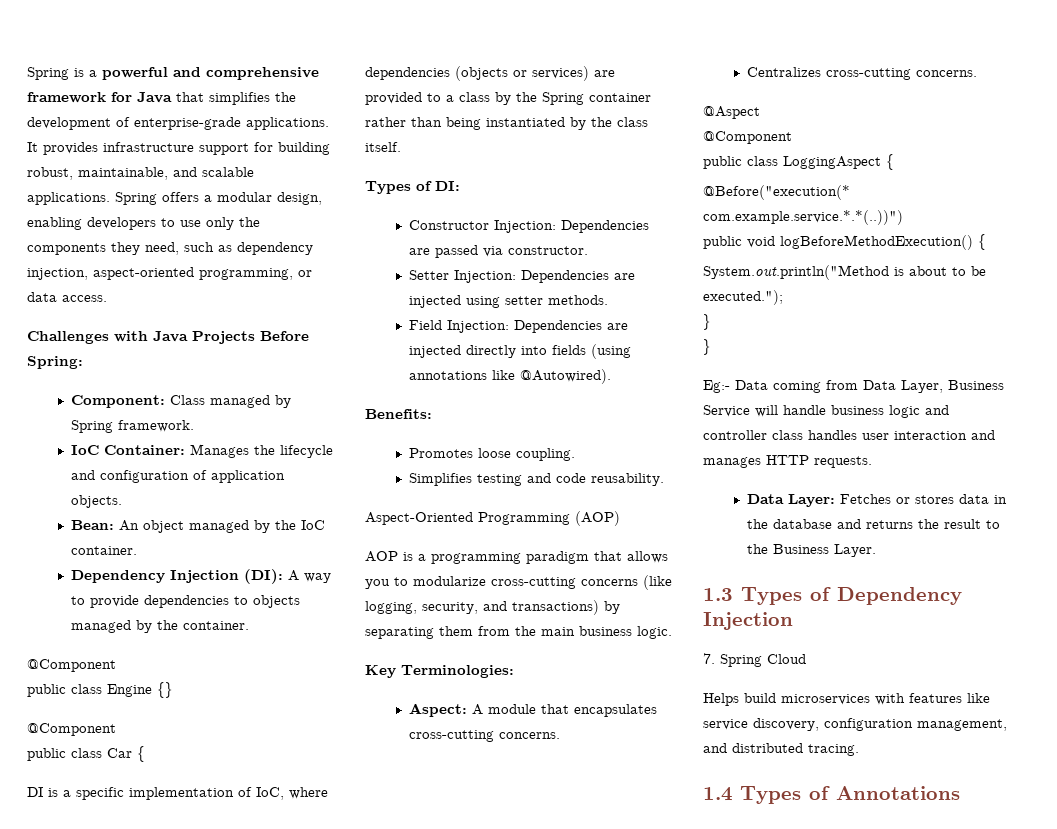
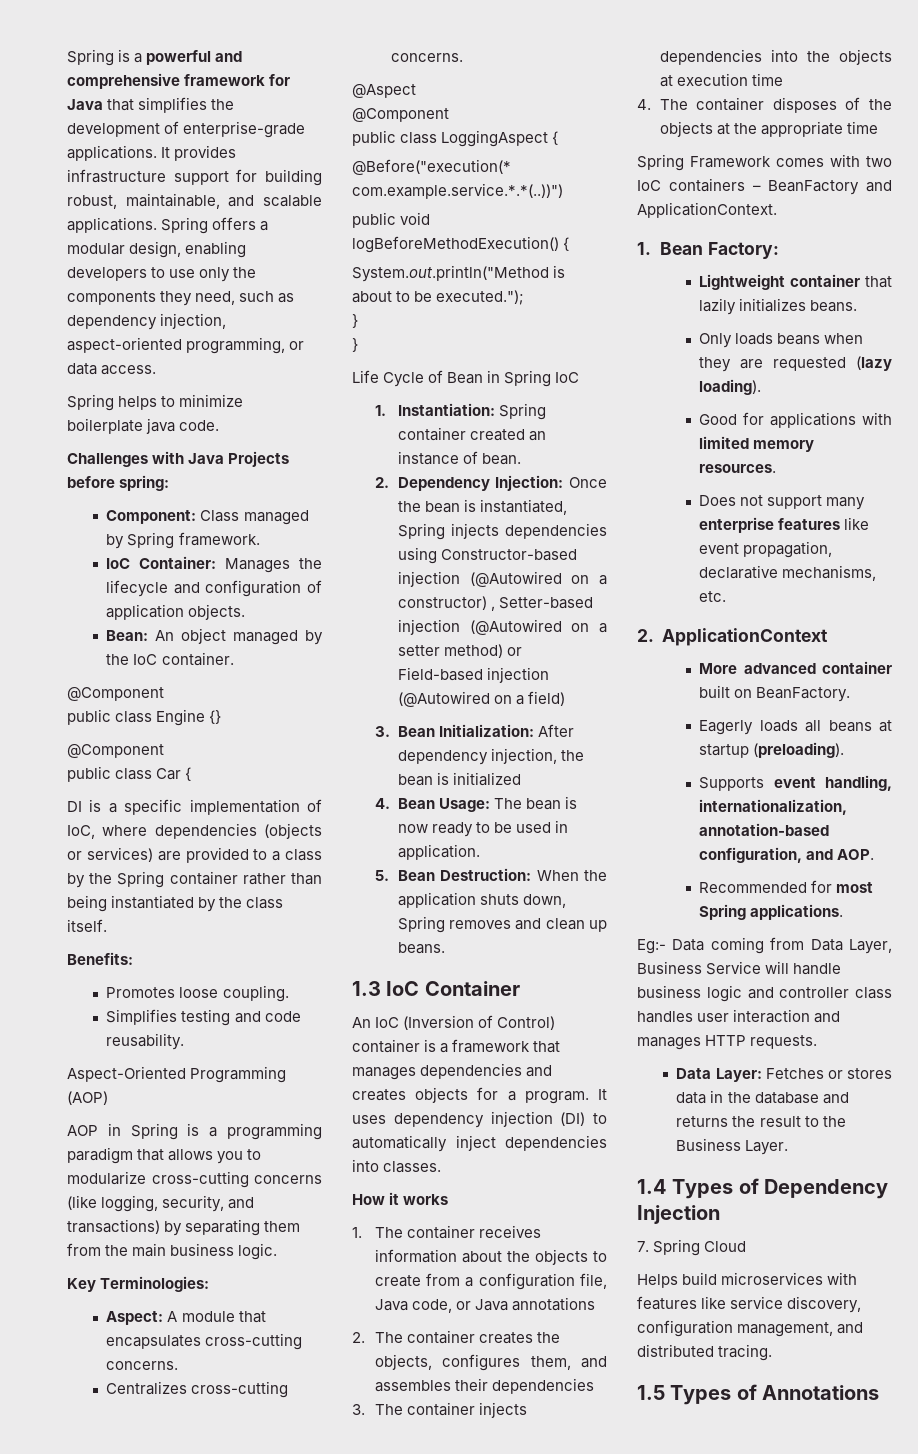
(107, 298) none -> [67,394,244,411] [67,418,220,434] // Spring helps to minimize boilerplate java code.
[260,331,309,341] [27,356,83,369] Before Spring: -> [67,475,170,491] before spring:
[70,569,331,584] [70,595,300,608] [70,620,249,633] // Dependency Injection (DI): A way to provide dependencies to objects managed by the container. -> (234, 659) none
[365,181,460,194] [408,220,649,233] [408,245,588,258] [408,270,635,283] [408,295,608,308] [408,320,628,333] [408,344,631,359] [408,369,611,384] // Types of DI: // Constructor Injection: Dependencies are passed via constructor. // Setter Injection: Dependencies are injected using setter methods. // Field Injection: Dependencies are injected directly into fields (using annotations like @Autowired). -> (107, 925) none
(398, 556) none -> [107,1123,178,1140] in Spring
(711, 347) none -> [352,370,580,387] [374,403,546,420] [397,427,546,441] [397,451,521,465] [374,475,607,491] [397,499,567,515] [397,523,607,540] [397,547,577,564] [397,571,607,587] [397,596,593,611] [397,619,607,635] [397,644,522,658] [397,667,549,683] [397,691,565,707] [374,724,574,737] [397,748,584,765] [397,772,521,786] [374,796,577,812] [397,820,569,837] [397,844,480,860] [374,868,607,881] [397,892,566,908] [397,916,607,933] [397,942,445,954] [352,981,520,996] [352,1015,556,1030] [352,1039,561,1053] [352,1063,553,1080] [352,1087,607,1104] [352,1111,607,1128] [352,1135,607,1152] [352,1159,442,1173] [352,1192,449,1205] [352,1225,541,1239] [374,1249,607,1265] [374,1273,607,1290] [374,1297,596,1313] [352,1330,561,1344] [374,1354,607,1371] [374,1378,594,1394] [352,1402,527,1418] [659,49,892,65] [659,73,783,87] [637,97,892,113] [659,121,879,137] [637,154,892,171] [637,178,892,195] [637,202,777,218] [637,242,779,259] [699,274,892,290] [699,298,858,315] [699,333,864,348] [699,356,892,372] [699,379,762,395] [699,412,892,428] [699,436,815,452] [699,464,777,473] [699,495,866,510] [699,517,870,533] [699,541,833,558] [699,565,877,581] [699,591,727,602] [637,628,828,646] [699,661,892,674] [699,685,851,702] [699,720,892,735] [699,742,845,758] [699,775,892,791] [699,799,848,815] [699,823,830,836] [699,847,875,863] [699,880,874,893] [699,904,844,920] // Life Cycle of Bean in Spring IoC // 1. Instantiation: Spring container created an instance of bean. // 2. Dependency Injection: Once the bean is instantiated, Spring injects dependencies using Constructor-based injection (@Autowired on a constructor) , Setter-based injection (@Autowired on a setter method) or Field-based injection (@Autowired on a field) // 3. Bean Initialization: After dependency injection, the bean is initialized // 4. Bean Usage: The bean is now ready to be used in application. // 5. Bean Destruction: When the application shuts down, Spring removes and clean up beans. // 1.3 IoC Container // An IoC (Inversion of Control) container is a framework that manages dependencies and creates objects for a program. It uses dependency injection (DI) to automatically inject dependencies into classes. // How it works // 1. The container receives information about the objects to create from a configuration file, Java code, or Java annotations // 2. The container creates the objects, configures them, and assembles their dependencies // 3. The container injects dependencies into the objects at execution time // 4. The container disposes of the objects at the appropriate time // Spring Framework comes with two IoC containers – BeanFactory and ApplicationContext. // 1. Bean Factory: // Lightweight container that lazily initializes beans. // Only loads beans when they are requested (lazy loading). // Good for applications with limited memory resources. // Does not support many enterprise features like event propagation, declarative mechanisms, etc. // 2. ApplicationContext // More advanced container built on BeanFactory. // Eagerly loads all beans at startup (preloading). // Supports event handling, internationalization, annotation-based configuration, and AOP. // Recommended for most Spring applications.
[703,588,733,601] 1.3 -> [637,1179,667,1194] 1.4
[703,787,733,801] 1.4 -> [637,1385,665,1400] 1.5

